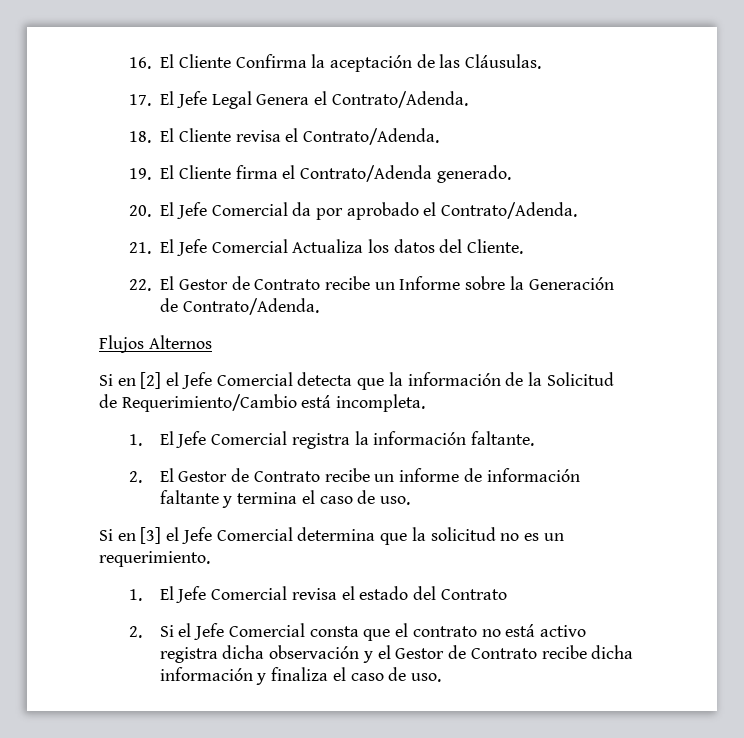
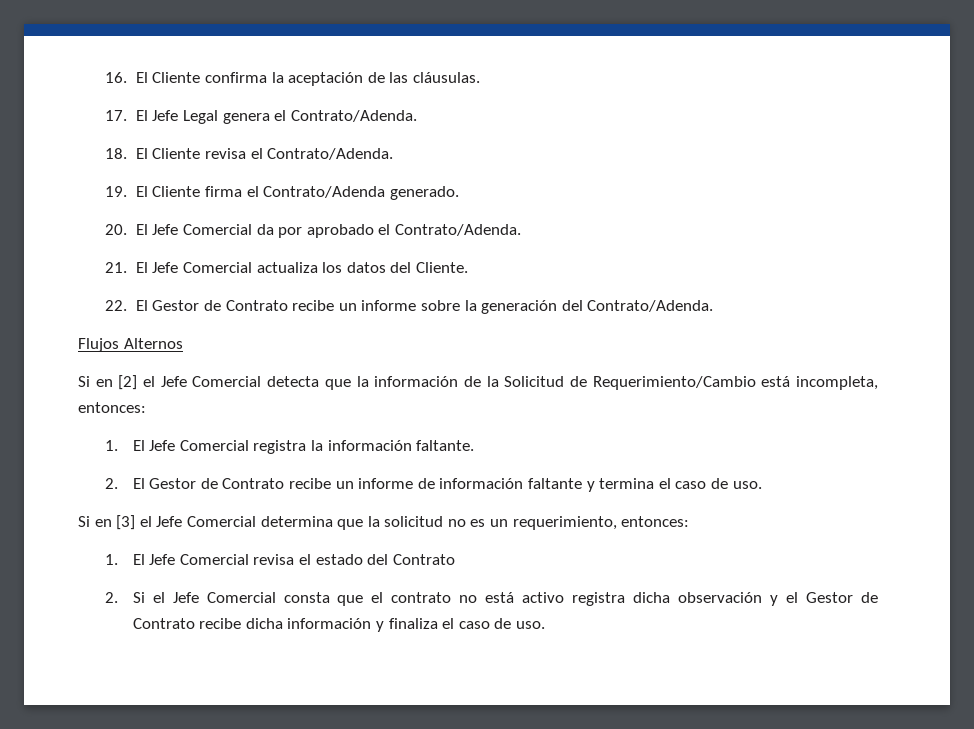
[235,54,307,68] Confirma -> [205,72,268,83] confirma
[465,54,542,69] Cláusulas. -> [412,72,480,83] cláusulas.
[256,94,310,105] Genera -> [222,113,270,124] genera
[292,239,364,253] Actualiza -> [256,262,318,273] actualiza
[399,276,461,290] Informe -> [361,300,417,311] informe
[528,277,614,290] [160,298,179,312] Generación de -> [481,300,583,314] generación del
[336,394,426,412] incompleta. -> [796,376,878,390] [78,402,146,413] incompleta, entonces:
[99,551,210,567] requerimiento. -> [512,516,690,530] requerimiento, entonces:

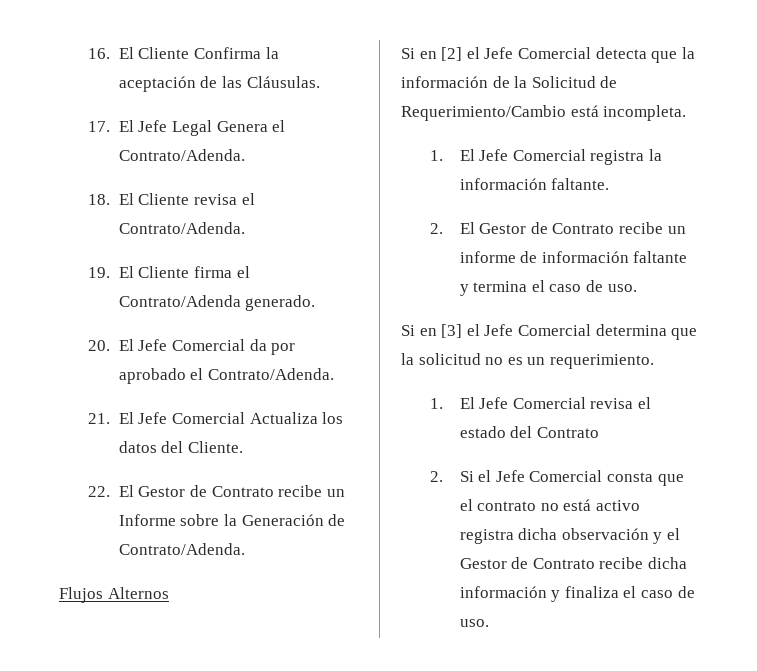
[205,72,268,83] confirma -> [194,47,262,59] Confirma
[412,72,480,83] cláusulas. -> [246,76,320,88] Cláusulas.
[222,113,270,124] genera -> [216,121,268,132] Genera
[256,262,318,273] actualiza -> [249,412,318,424] Actualiza
[361,300,417,311] informe -> [118,514,176,526] Informe
[481,300,583,314] generación del -> [241,514,346,526] Generación de
[796,376,878,390] [78,402,146,413] incompleta, entonces: -> [603,105,687,121] incompleta.
[512,516,690,530] requerimiento, entonces: -> [549,354,654,369] requerimiento.

